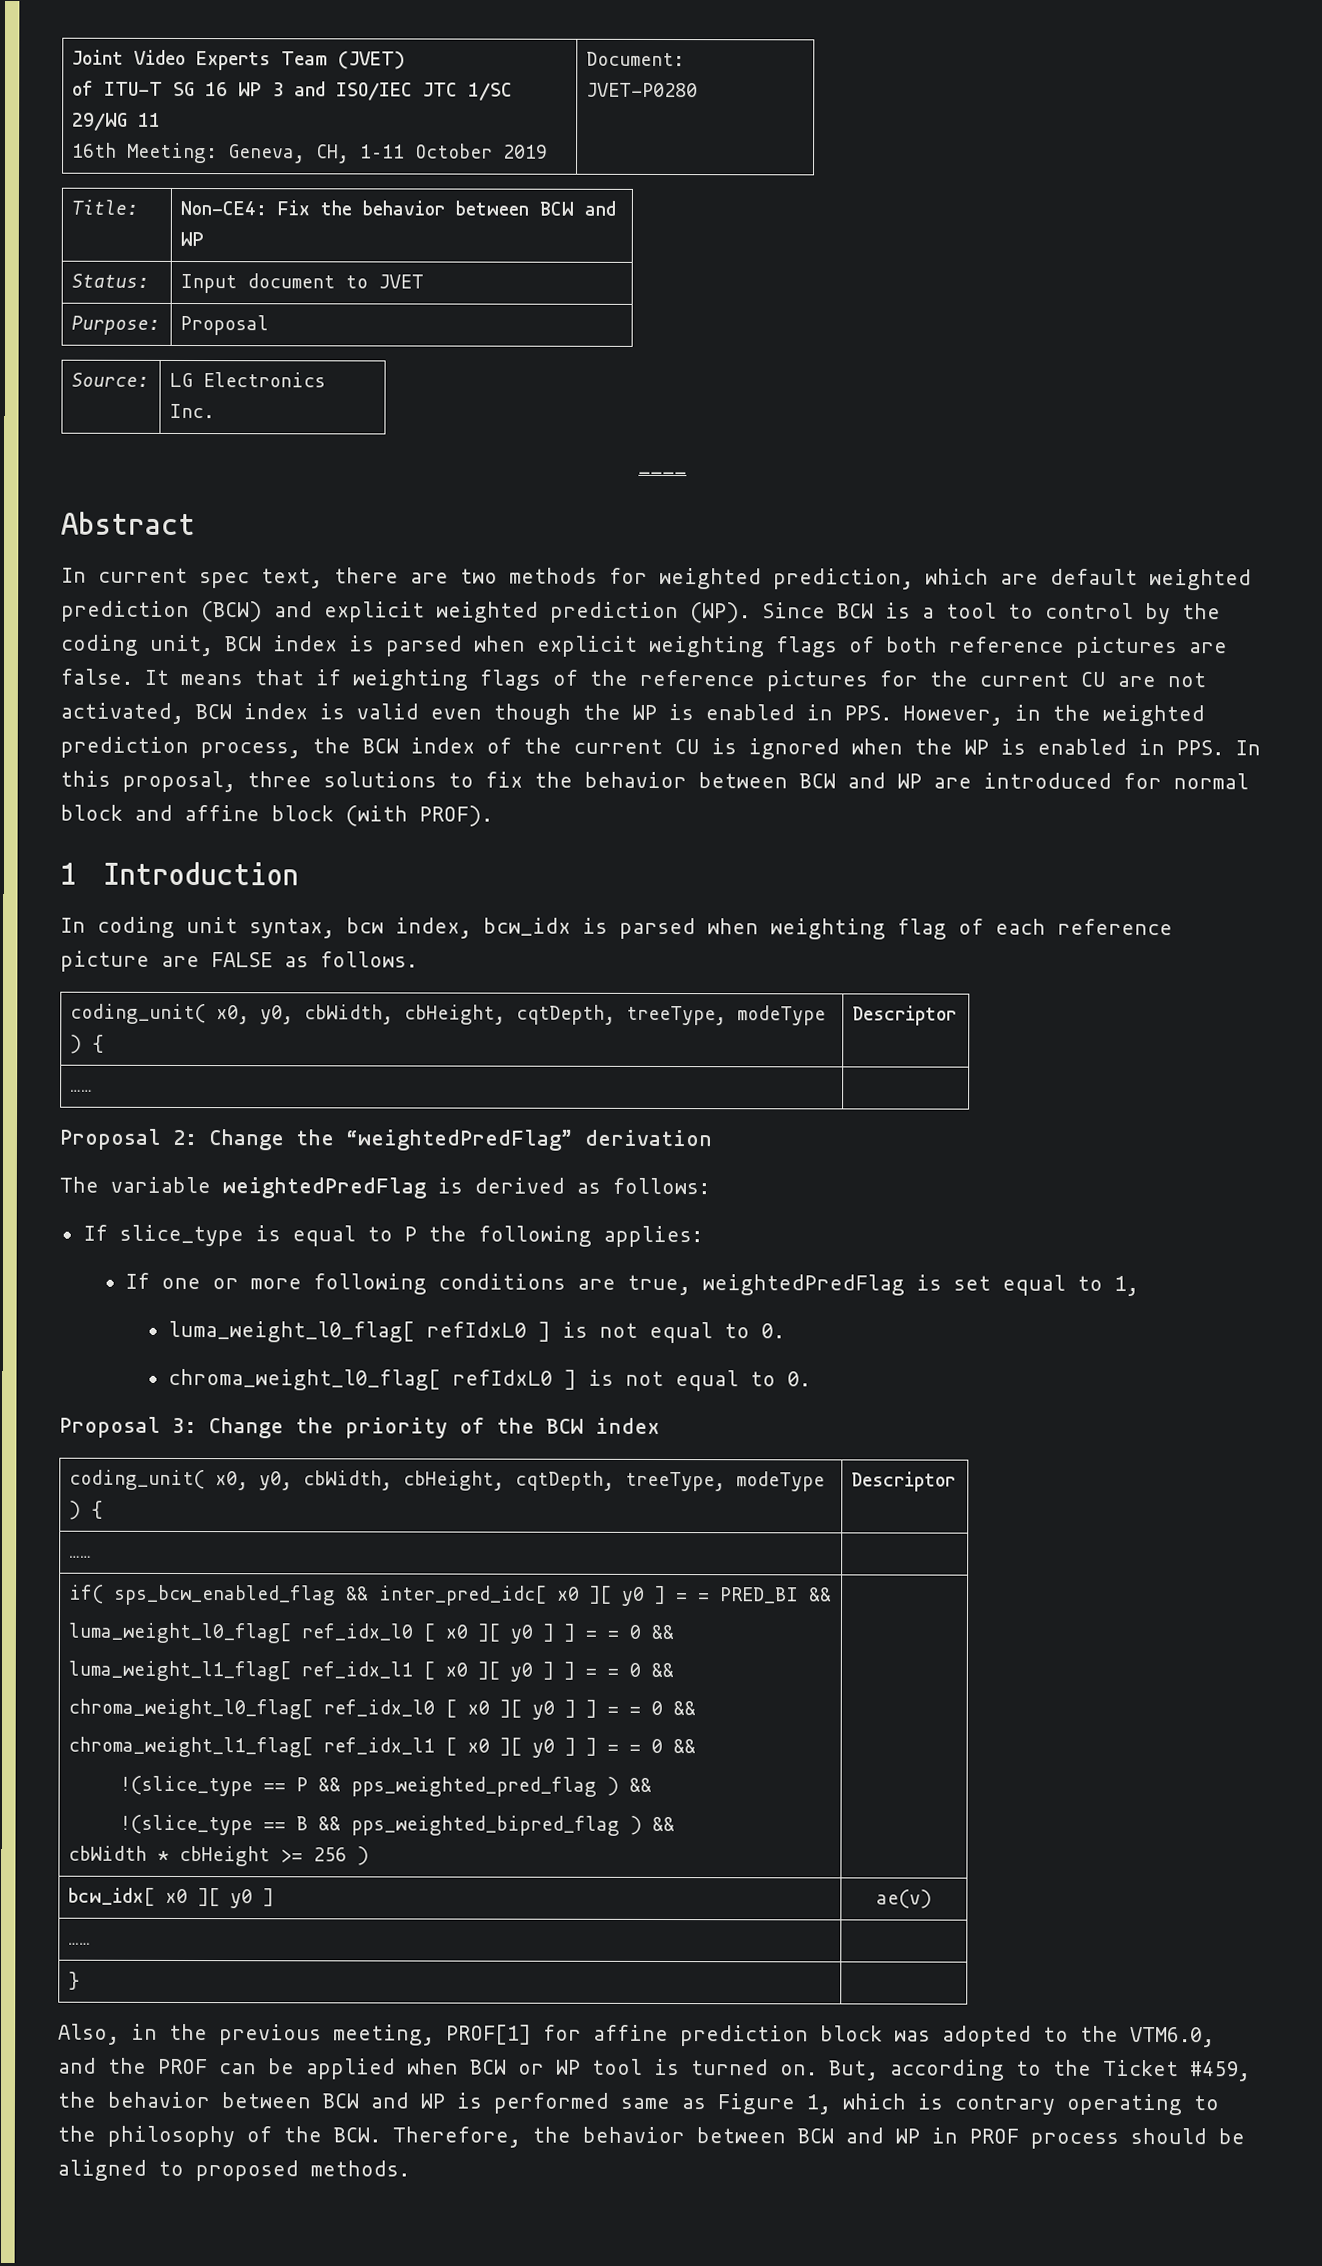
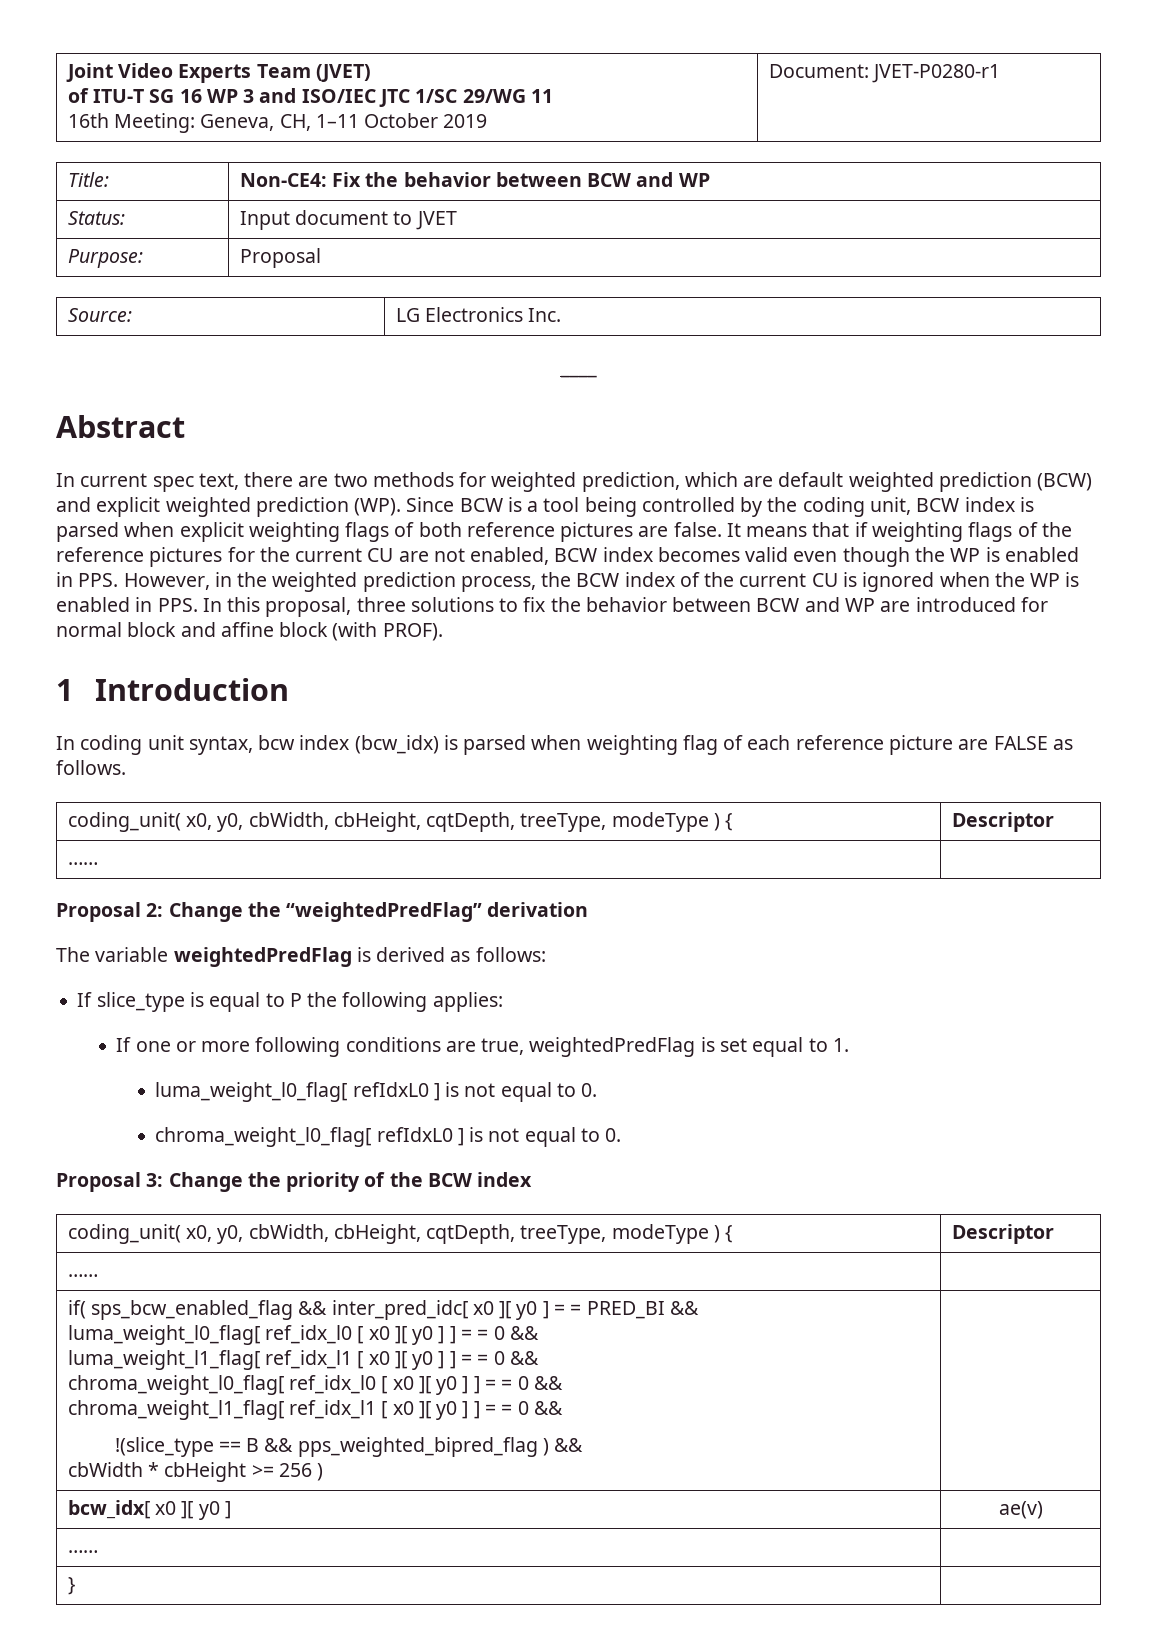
[586,82,699,98] JVET-P0280 -> [872,64,1001,83] JVET-P0280-r1
[1008,602,1134,619] to control -> [584,497,735,517] being controlled
[60,702,345,724] activated, BCW index is -> [470,547,740,565] enabled, BCW index becomes
[395,917,571,939] index, bcw_idx -> [299,735,439,754] index (bcw_idx)
[1114,1275,1140,1297] 1, -> [832,1038,849,1052] 1.
[119,1775,653,1797] // !(slice_type == P && pps_weighted_pred_flag ) && -> (563, 1408) none
[58,2023,1215,2048] [58,2057,1251,2082] [57,2091,1219,2116] [57,2125,1245,2149] [57,2159,410,2182] // Also, in the previous meeting, PROF[1] for affine prediction block was adopted to the VTM6.0, and the PROF can be applied when BCW or WP tool is turned on. But, according to the Ticket #459, the behavior between BCW and WP is performed same as Figure 1, which is contrary operating to the philosophy of the BCW. Therefore, the behavior between BCW and WP in PROF process should be aligned to proposed methods. -> (75, 1586) none

